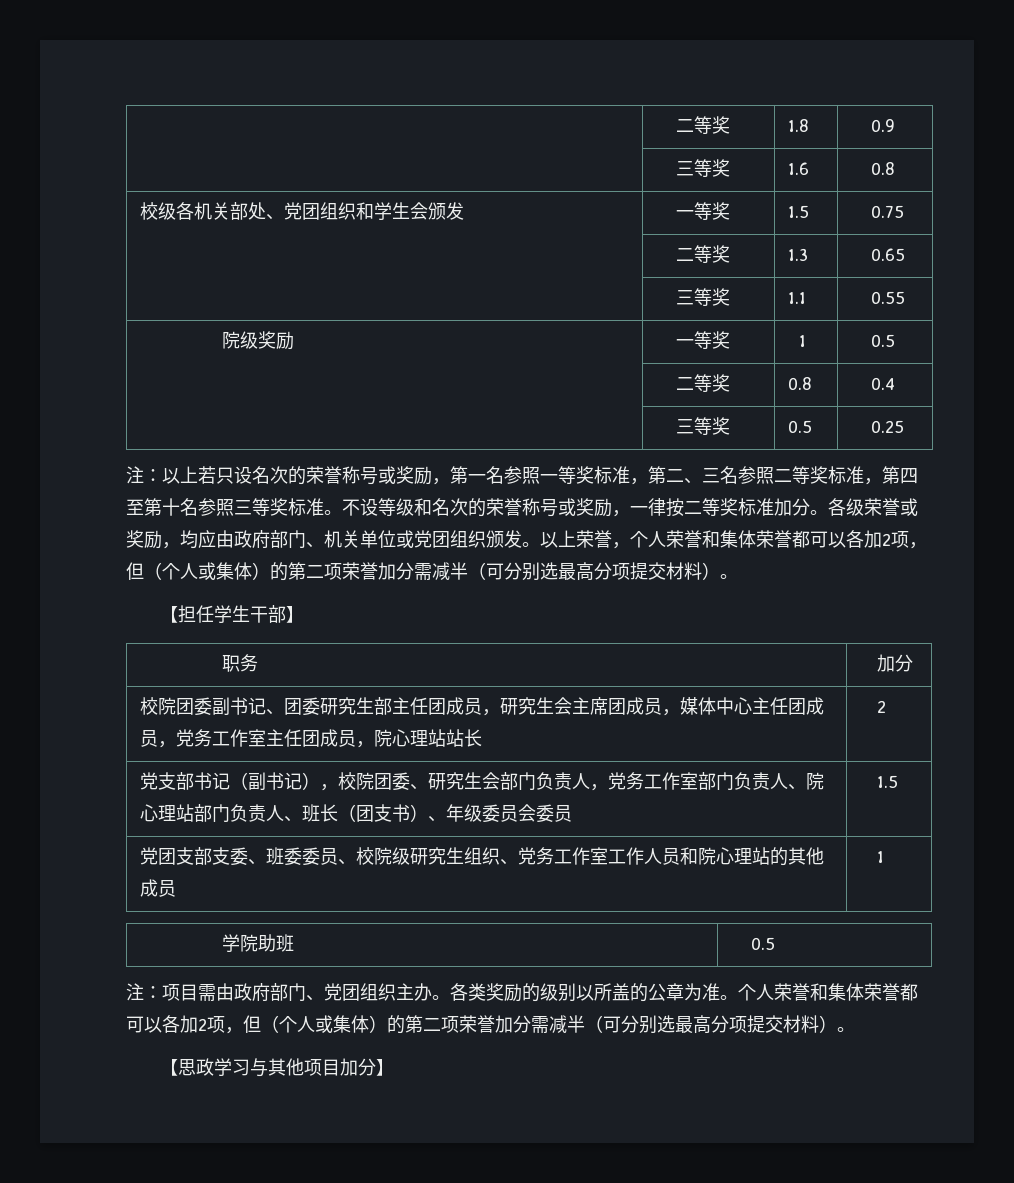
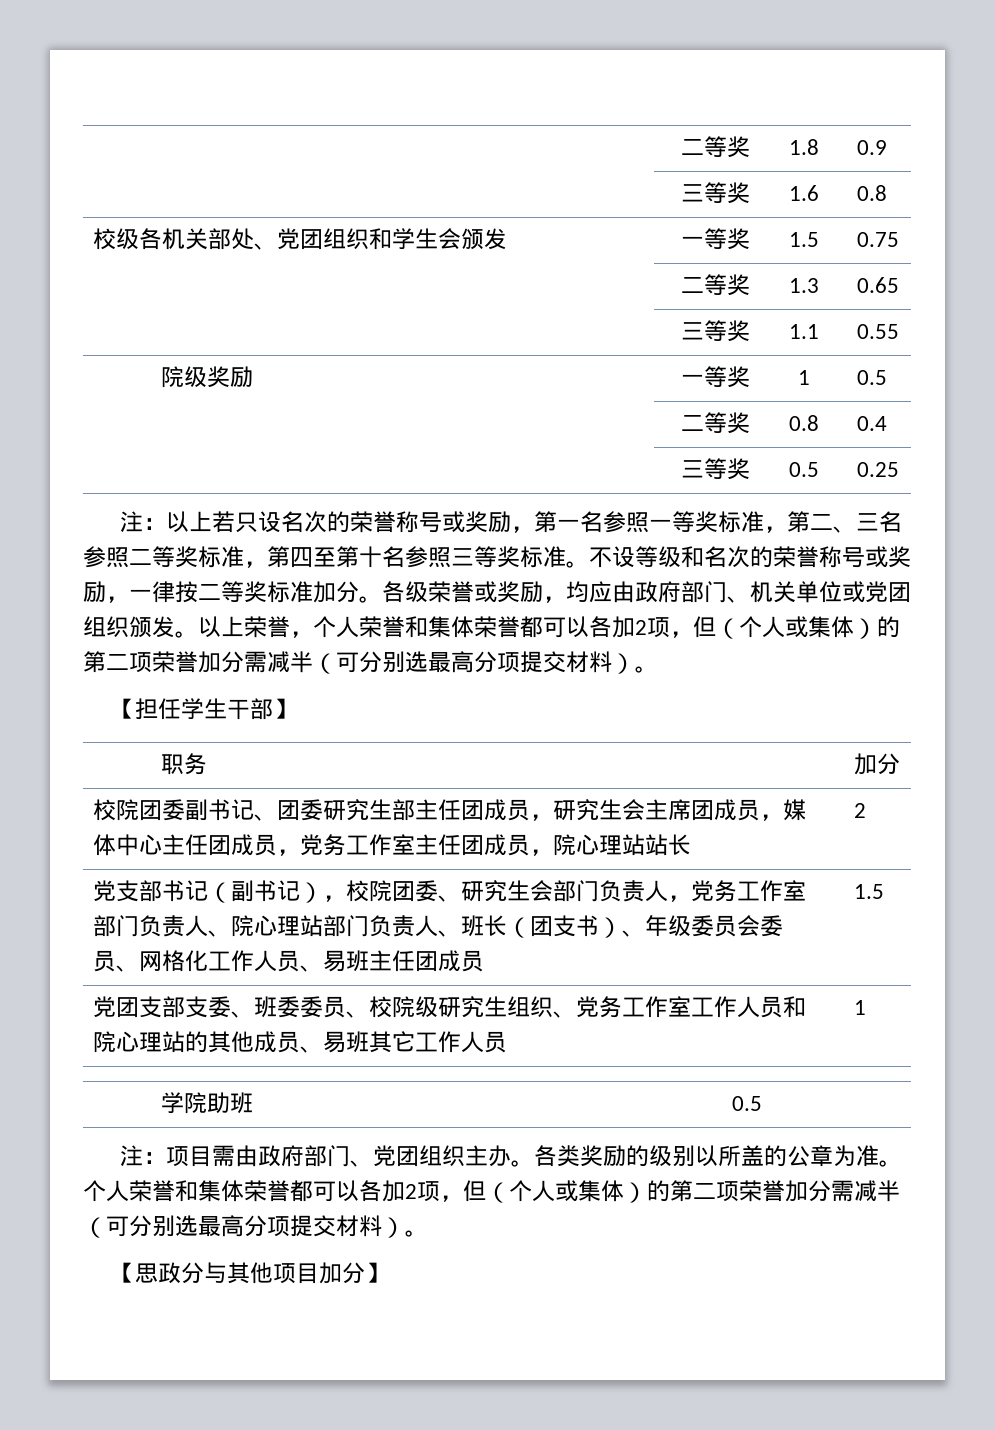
(572, 813) none -> [115,950,484,972] 、网格化工作人员、易班主任团成员
(176, 888) none -> [299,1031,507,1053] 、易班其它工作人员
[214,1058,251,1076] 学习 -> [180,1262,204,1284] 分

